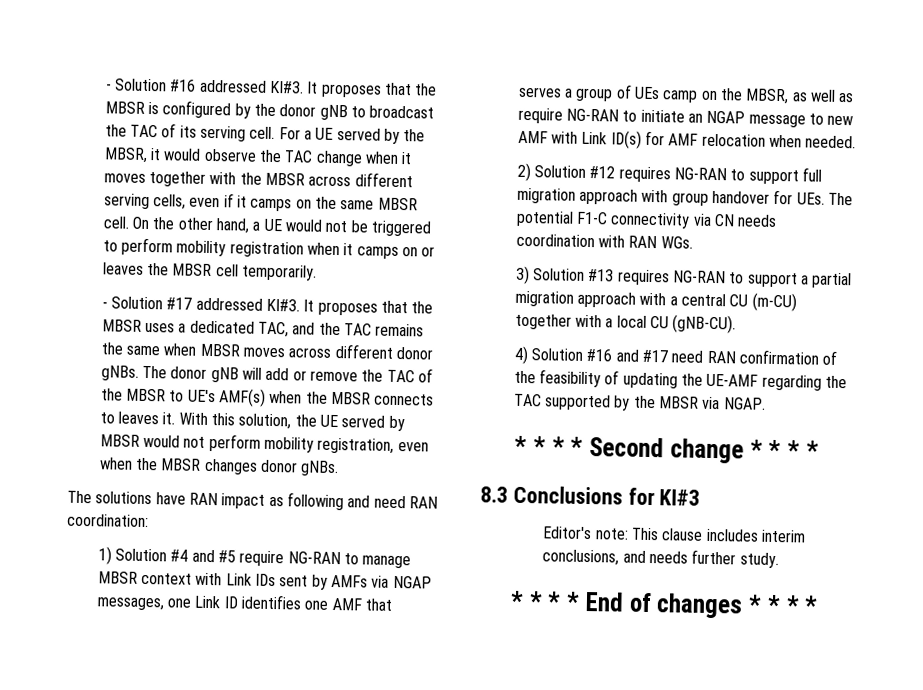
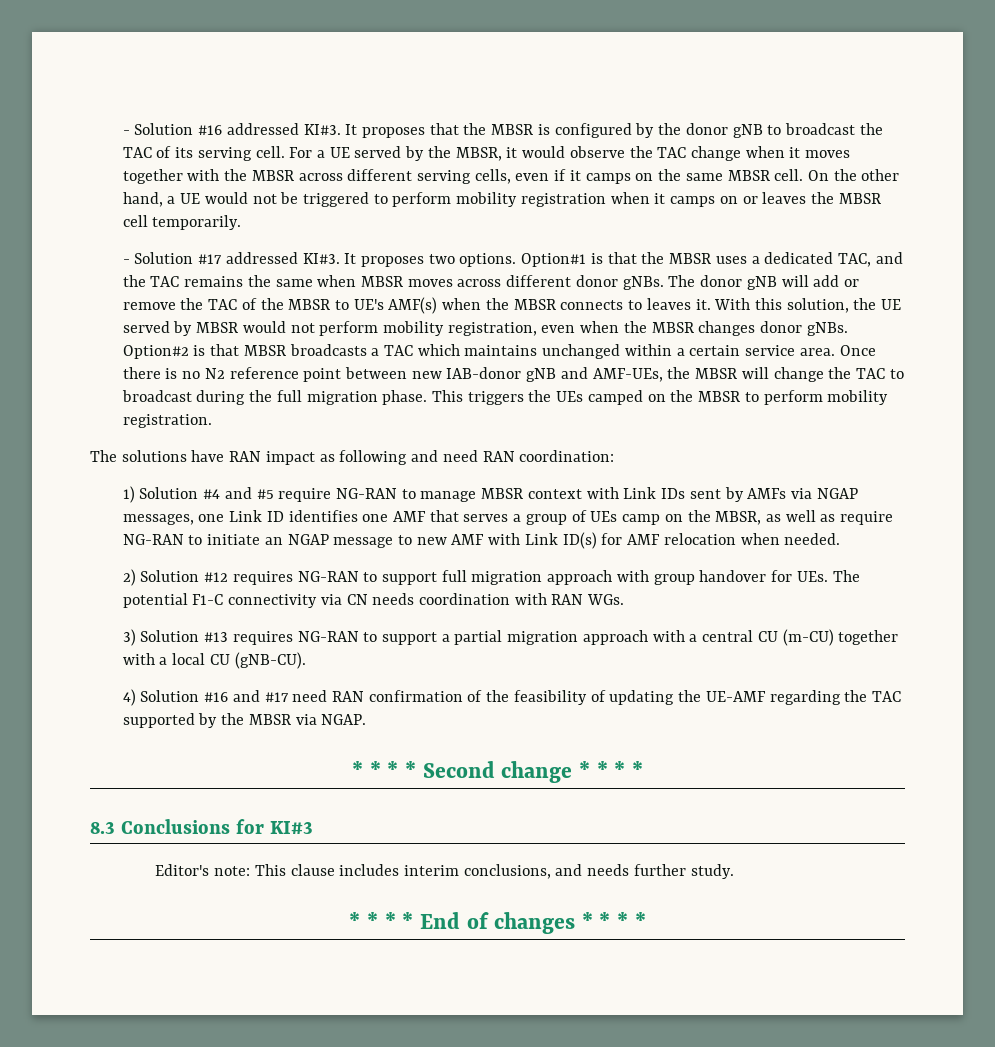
(378, 308) none -> [428,253,603,267] two options. Option#1 is
(340, 468) none -> [122,344,876,359] [122,367,904,382] [121,390,889,405] [122,414,212,428] Option#2 is that MBSR broadcasts a TAC which maintains unchanged within a certain service area. Once there is no N2 reference point between new IAB-donor gNB and AMF-UEs, the MBSR will change the TAC to broadcast during the full migration phase. This triggers the UEs camped on the MBSR to perform mobility registration.

